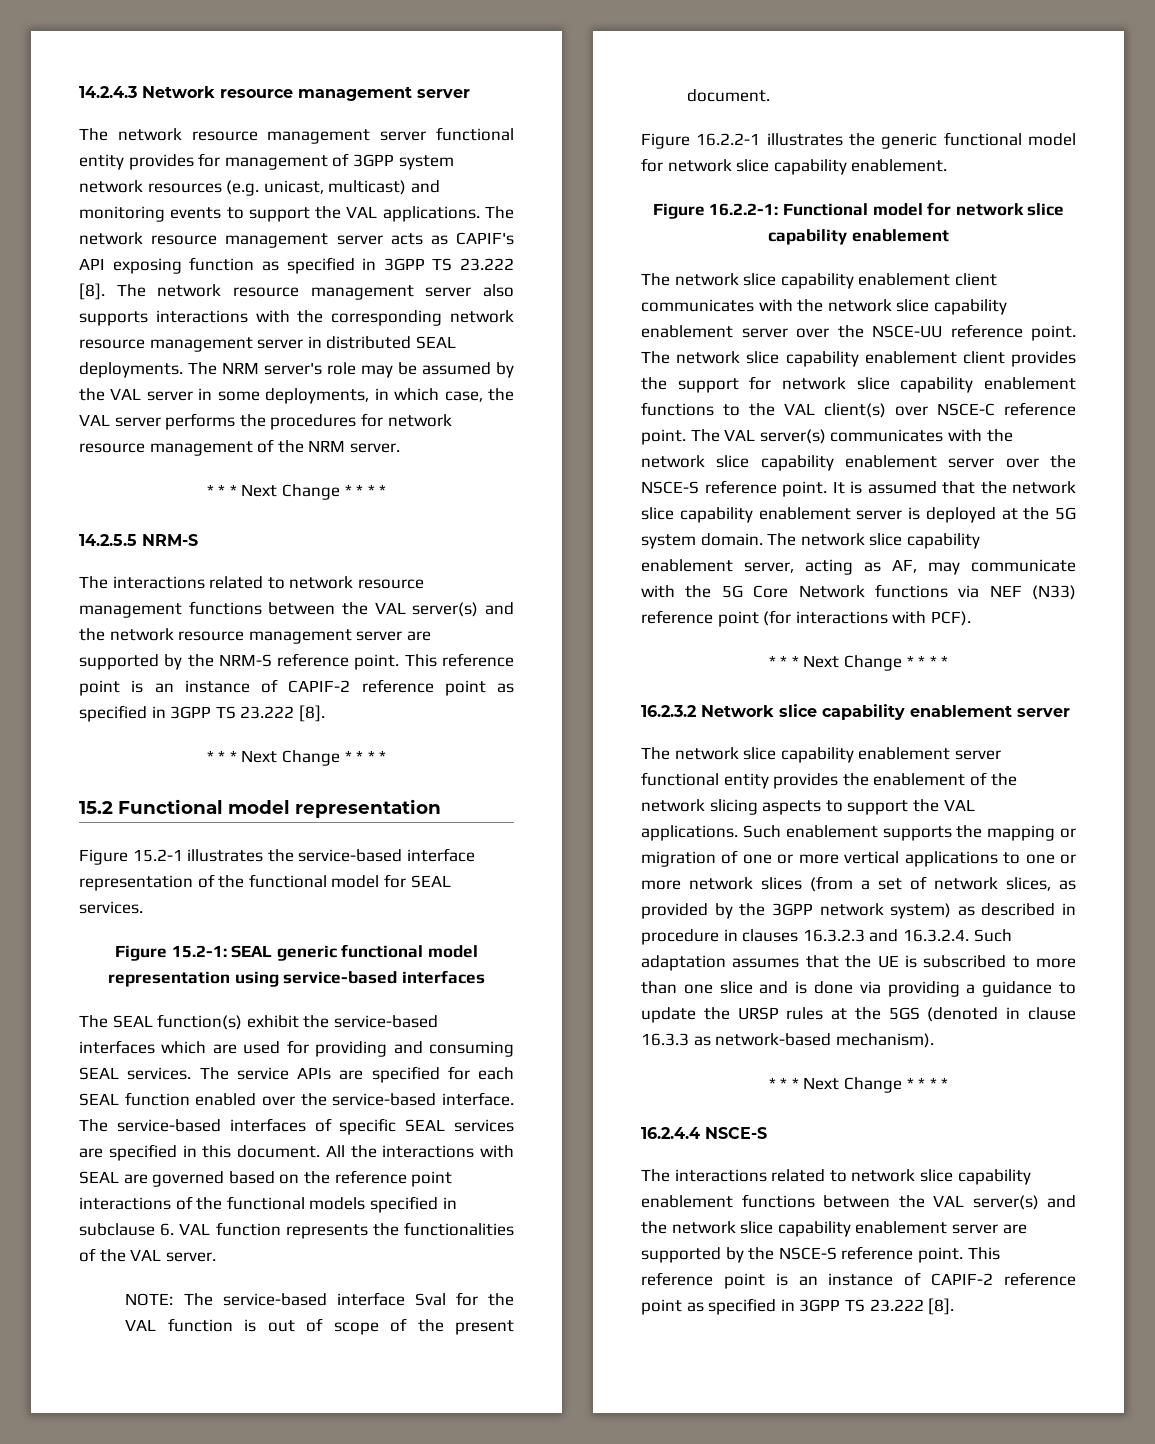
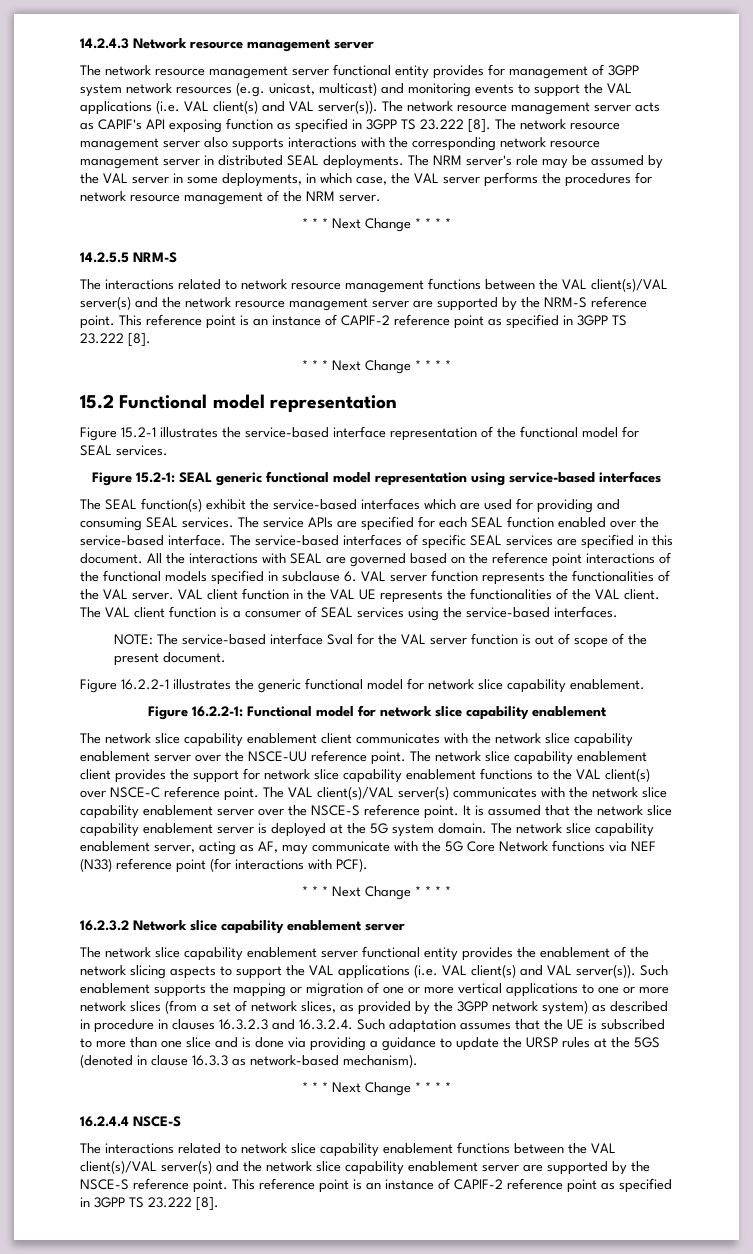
[382,206,480,222] applications. -> [80,100,378,115] applications (i.e. VAL client(s) and VAL server(s)).
(406, 608) none -> [591,278,668,292] client(s)/VAL
(211, 1229) none -> [390,574,427,582] server
(216, 1257) none -> [178,588,660,603] [80,606,618,621] VAL client function in the VAL UE represents the functionalities of the VAL client. The VAL client function is a consumer of SEAL services using the service-based interfaces.
(157, 1325) none -> [429,637,467,645] server
(756, 435) none -> [317,786,394,800] client(s)/VAL
[641,825,738,841] applications. -> [338,964,636,979] applications (i.e. VAL client(s) and VAL server(s)).
(964, 1201) none -> [80,1160,157,1174] client(s)/VAL

